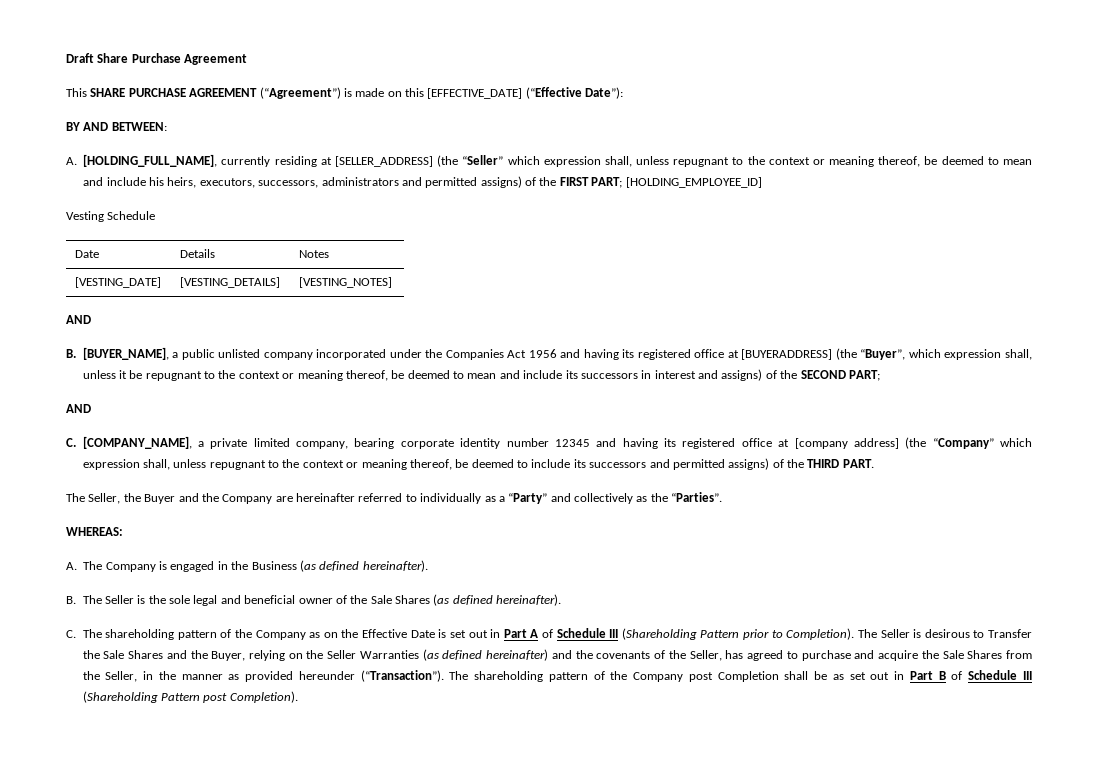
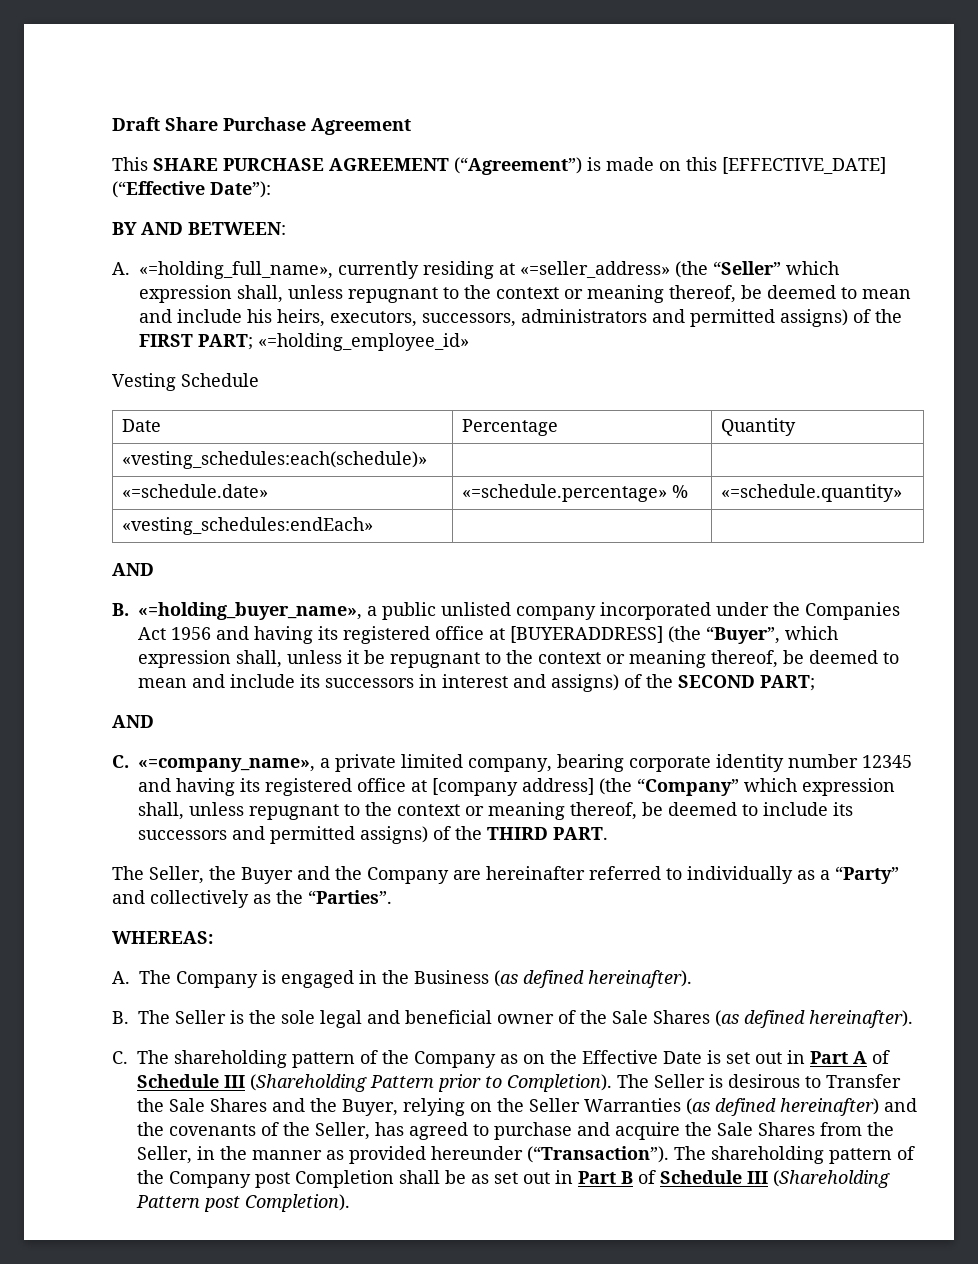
[83,154,218,167] [HOLDING_FULL_NAME], -> [139,261,333,279] «=holding_full_name»,
[334,156,433,167] [SELLER_ADDRESS] -> [520,261,670,278] «=seller_address»
[625,177,762,188] [HOLDING_EMPLOYEE_ID] -> [258,333,469,351] «=holding_employee_id»
[180,249,216,258] [299,250,330,258] [75,277,162,288] [180,277,281,288] [299,277,393,288] Details | Notes // [VESTING_DATE] | [VESTING_DETAILS] | [VESTING_NOTES] -> [462,419,559,436] [721,418,797,436] [122,451,428,469] [122,484,269,498] [462,484,689,502] [721,484,903,502] [122,517,374,535] Percentage | Quantity // «vesting_schedules:each(schedule)» | | // «=schedule.date» | «=schedule.percentage» % | «=schedule.quantity» // «vesting_schedules:endEach» | |
[82,347,169,360] [BUYER_NAME], -> [138,602,362,620] «=holding_buyer_name»,
[82,436,192,449] [COMPANY_NAME], -> [138,758,315,772] «=company_name»,

